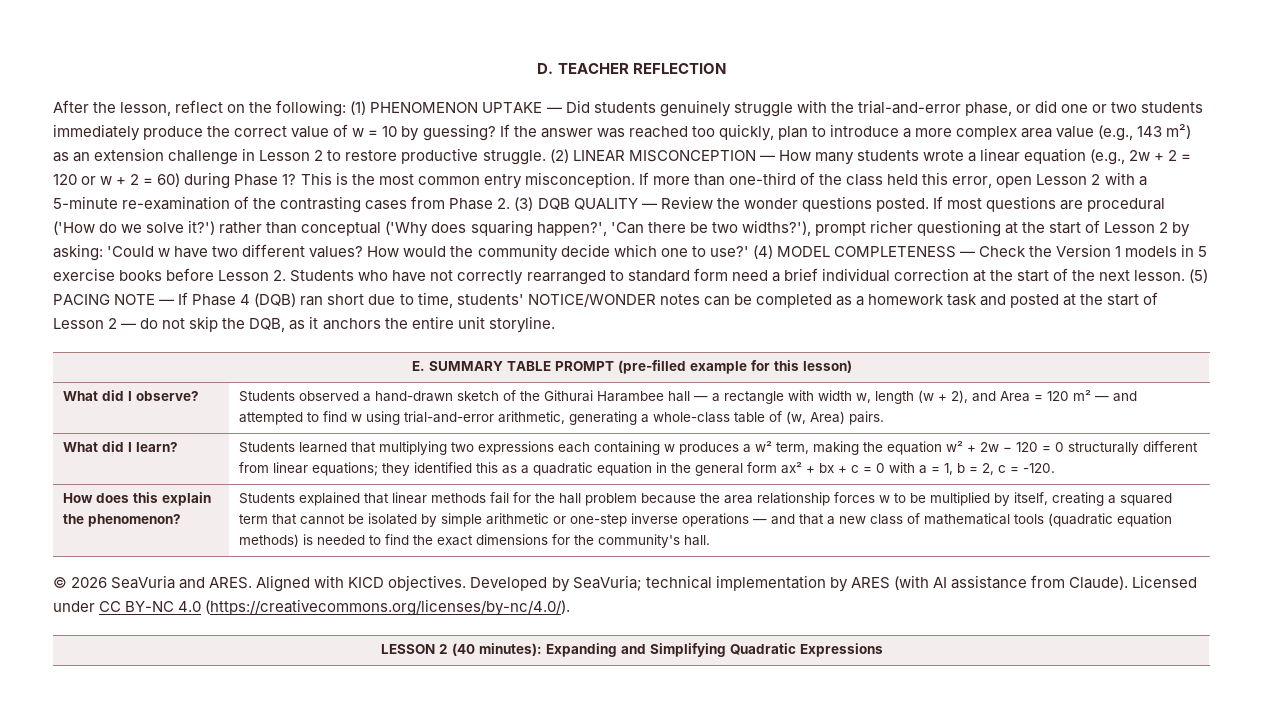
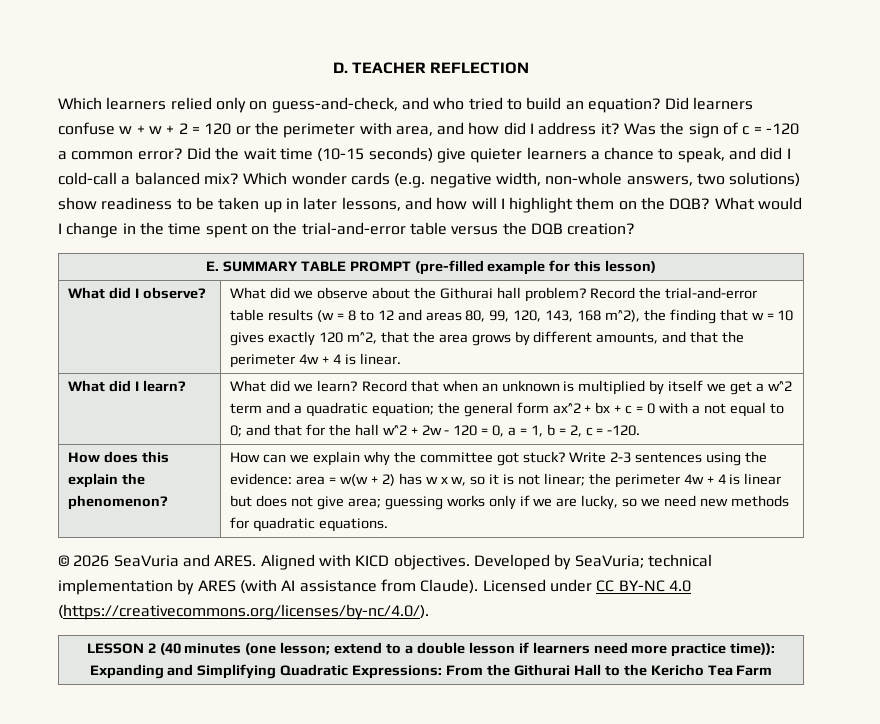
[53,100,1204,117] [53,124,1192,141] [53,148,1151,165] After the lesson, reflect on the following: (1) PHENOMENON UPTAKE — Did students genuinely struggle with the trial-and-error phase, or did one or two students immediately produce the correct value of w = 10 by guessing? If the answer was reached too quickly, plan to introduce a more complex area value (e.g., 143 m²) as an extension challenge in Lesson 2 to restore productive struggle. (2) LINEAR MISCONCEPTION — How many students wrote a linear equation (e.g., 2w -> [58,97,754,113] [58,122,162,135] Which learners relied only on guess-and-check, and who tried to build an equation? Did learners confuse w + w
[100,172,1147,189] [53,196,1166,213] [53,220,1191,237] [53,244,1208,261] [53,268,1209,285] [53,292,1159,308] [53,316,555,333] w + 2 = 60) during Phase 1? This is the most common entry misconception. If more than one-third of the class held this error, open Lesson 2 with a 5-minute re-examination of the contrasting cases from Phase 2. (3) DQB QUALITY — Review the wonder questions posted. If most questions are procedural ('How do we solve it?') rather than conceptual ('Why does squaring happen?', 'Can there be two widths?'), prompt richer questioning at the start of Lesson 2 by asking: 'Could w have two different values? How would the community decide which one to use?' (4) MODEL COMPLETENESS — Check the Version 1 models in 5 exercise books before Lesson 2. Students who have not correctly rearranged to standard form need a brief individual correction at the start of the next lesson. (5) PACING NOTE — If Phase 4 (DQB) ran short due to time, students' NOTICE/WONDER notes can be completed as a homework task and posted at the start of Lesson 2 — do not skip the DQB, as it anchors the entire unit storyline. -> [254,122,800,138] [58,147,791,163] [58,172,801,188] [58,197,803,213] [58,222,636,238] the perimeter with area, and how did I address it? Was the sign of c = -120 a common error? Did the wait time (10-15 seconds) give quieter learners a chance to speak, and did I cold-call a balanced mix? Which wonder cards (e.g. negative width, non-whole answers, two solutions) show readiness to be taken up in later lessons, and how will I highlight them on the DQB? What would I change in the time spent on the trial-and-error table versus the DQB creation?
[239,390,1138,404] [239,411,885,425] [63,441,179,452] [239,441,1199,455] [239,462,668,476] Students observed a hand-drawn sketch of the Githurai Harambee hall — a rectangle with width w, length (w + 2), and Area = 120 m² — and attempted to find w using trial-and-error arithmetic, generating a whole-class table of (w, Area) pairs. // What did I learn? | Students learned that multiplying two expressions each containing w produces a w² term, making the equation w² + 2w − 120 = 0 structurally different from linear equations; they identified this as a quadratic equation in -> [230,287,758,302] [230,309,794,324] [230,331,745,346] [230,353,401,368] [68,380,186,392] [230,380,792,395] [230,402,434,417] What did we observe about the Githurai hall problem? Record the trial-and-error table results (w = 8 to 12 and areas 80, 99, 120, 143, 168 m^2), the finding that w = 10 gives exactly 120 m^2, that the area grows by different amounts, and that the perimeter 4w + 4 is linear. // What did I learn? | What did we learn? Record that when an unknown is multiplied by itself we get a w^2 term and a quadratic equation;
[781,462,803,474] ax² -> [552,403,581,414] ax^2
(928, 469) none -> [703,402,784,417] [230,424,517,437] not equal to 0; and that for the hall w^2 + 2w - 120 = 0, a
[239,492,1173,506] [239,513,1173,527] [239,534,711,548] Students explained that linear methods fail for the hall problem because the area relationship forces w to be multiplied by itself, creating a squared term that cannot be isolated by simple arithmetic or one-step inverse operations — and that a new class of mathematical tools (quadratic equation methods) is needed to find the exact dimensions for the community's hall. -> [230,451,768,466] [230,473,782,488] [230,495,789,510] [230,517,389,532] How can we explain why the committee got stuck? Write 2-3 sentences using the evidence: area = w(w + 2) has w x w, so it is not linear; the perimeter 4w + 4 is linear but does not give area; guessing works only if we are lucky, so we need new methods for quadratic equations.
[478,643,883,657] minutes): Expanding and Simplifying Quadratic Expressions -> [184,642,776,657] [89,664,773,679] minutes (one lesson; extend to a double lesson if learners need more practice time)): Expanding and Simplifying Quadratic Expressions: From the Githurai Hall to the Kericho Tea Farm

